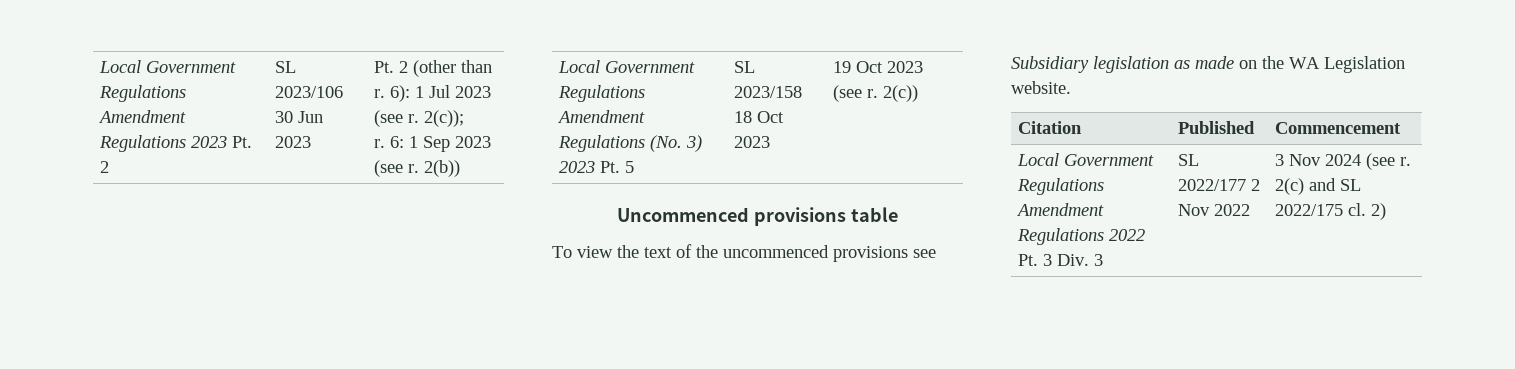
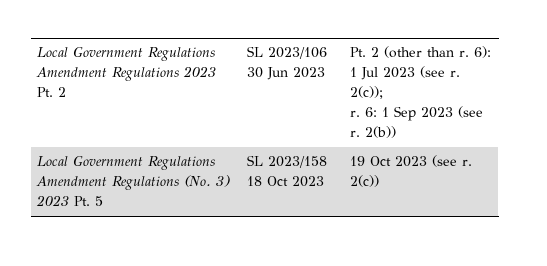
[617,207,898,226] [552,244,936,262] [1011,56,1405,73] [1011,81,1071,94] [1018,121,1083,134] [1178,121,1256,134] [1275,122,1402,134] [1017,153,1155,166] [1017,178,1105,195] [1016,203,1105,216] [1017,228,1146,245] [1018,254,1104,266] [1178,154,1200,166] [1178,179,1261,191] [1178,204,1251,216] [1275,153,1412,170] [1275,178,1362,195] [1275,203,1387,220] // Uncommenced provisions table // To view the text of the uncommenced provisions see Subsidiary legislation as made on the WA Legislation website. // Citation | Published | Commencement // Local Government Regulations Amendment Regulations 2022 Pt. 3 Div. 3 | SL 2022/177 2 Nov 2022 | 3 Nov 2024 (see r. 2(c) and SL 2022/175 cl. 2) -> (380, 181) none

